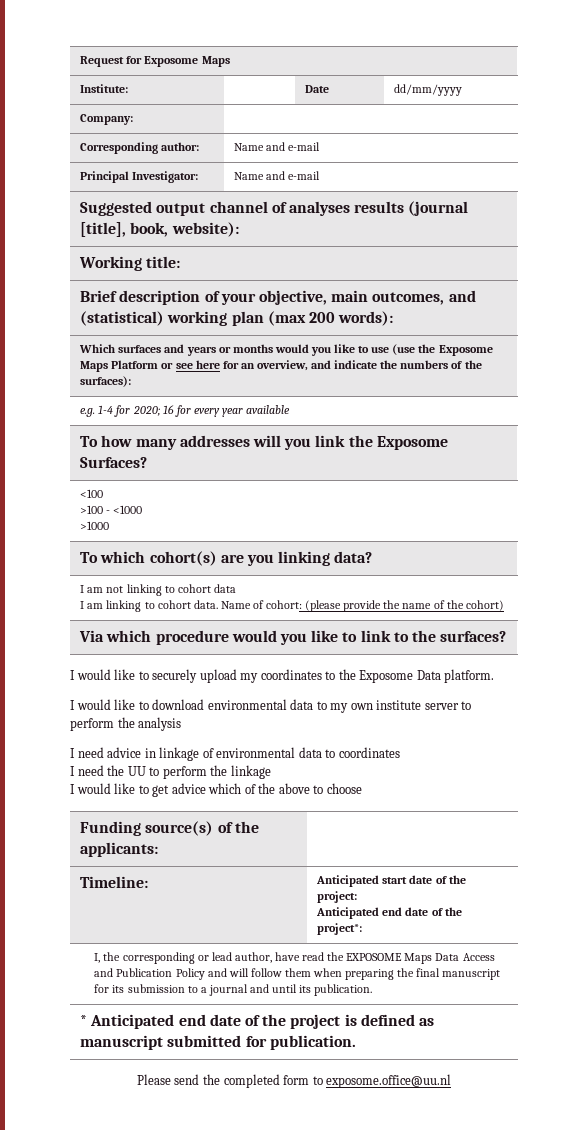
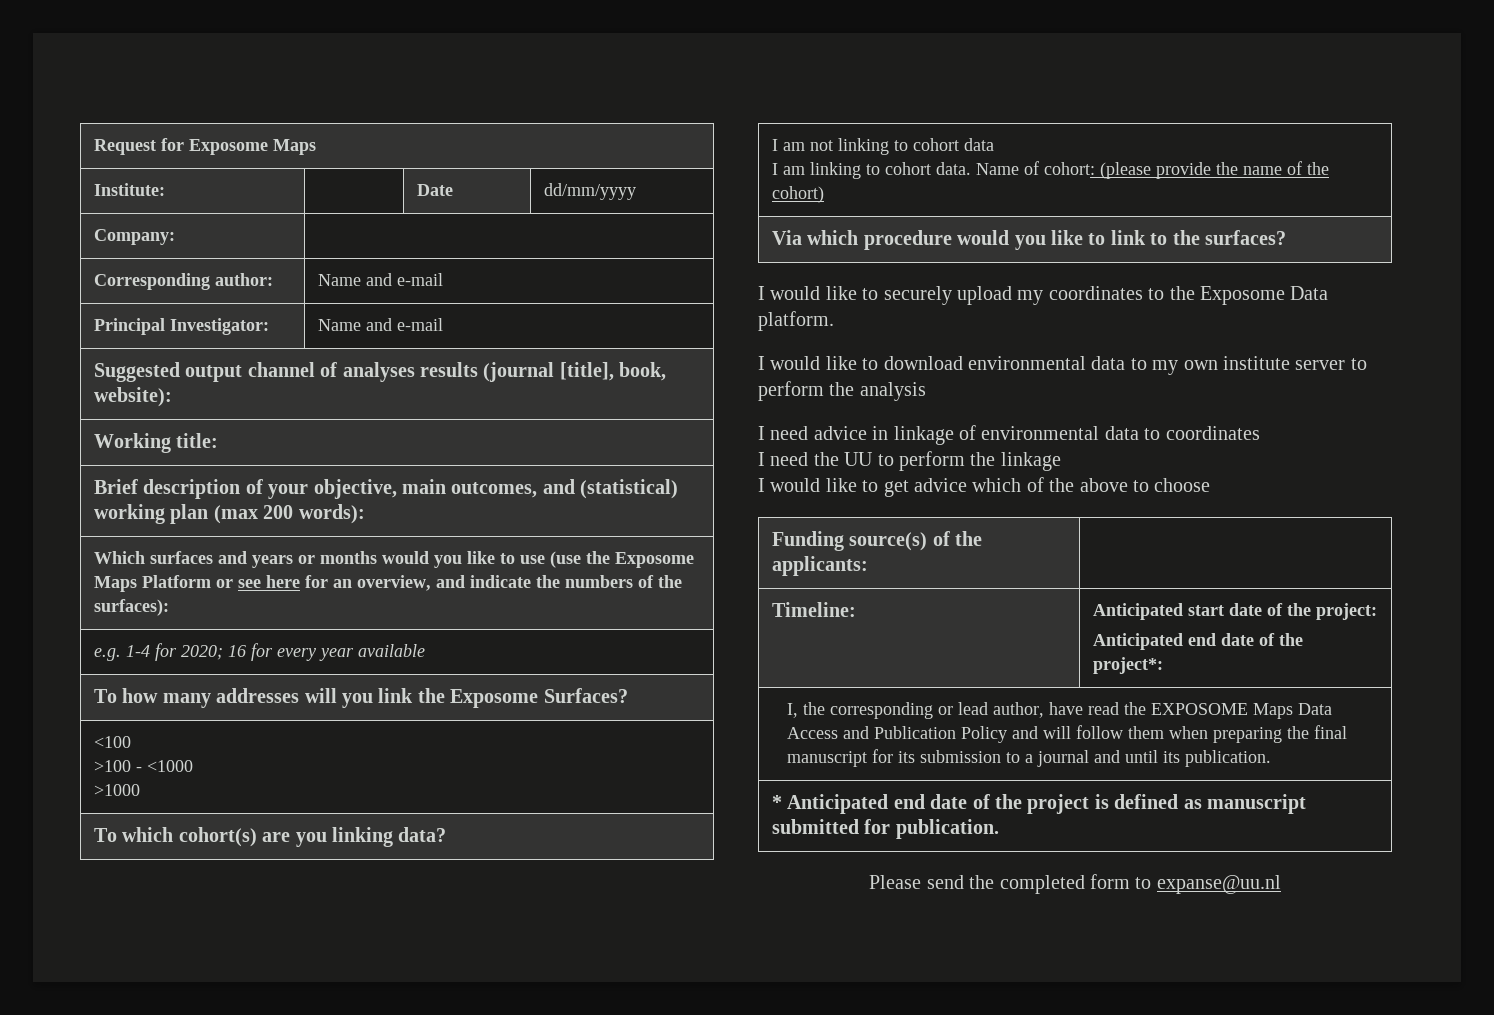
[326,1074,452,1088] exposome.office@uu.nl -> [1156,875,1281,894] expanse@uu.nl

